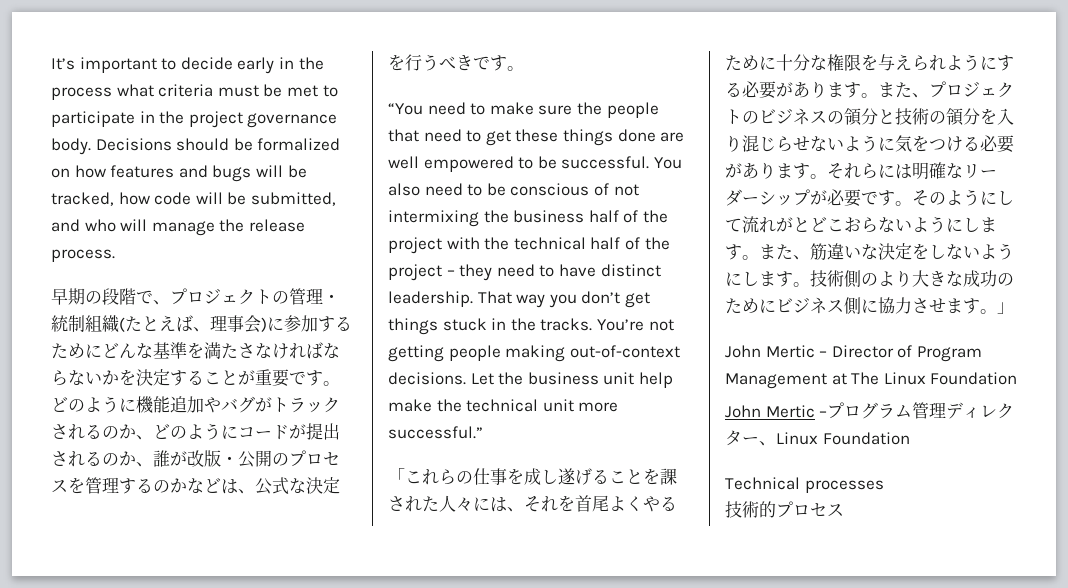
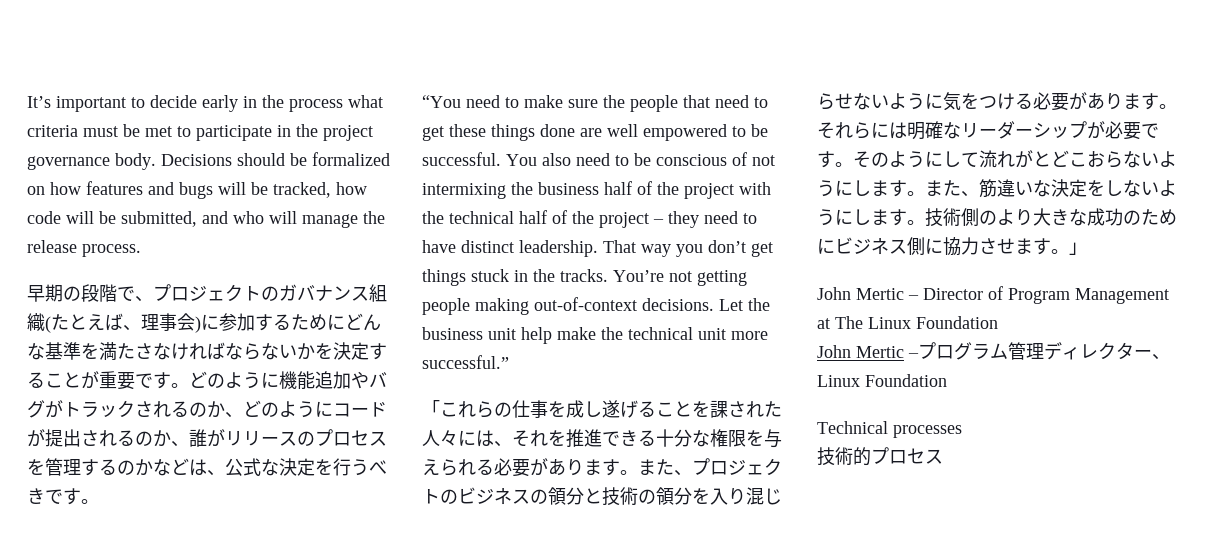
[289,288,340,305] [51,315,85,332] 管理・統制 -> [279,284,369,301] ガバナンス
[187,450,272,468] 改版・公開 -> [225,431,297,446] リリース
[575,495,677,512] [725,55,776,71] 首尾よくやるために -> [566,429,656,448] 推進できる
[946,54,1014,71] ようにす -> (476, 467) none

